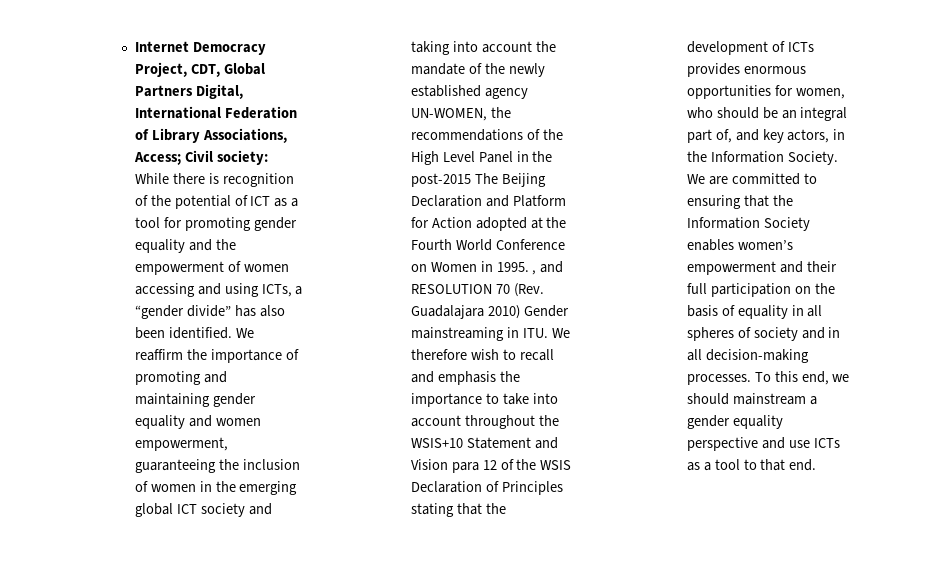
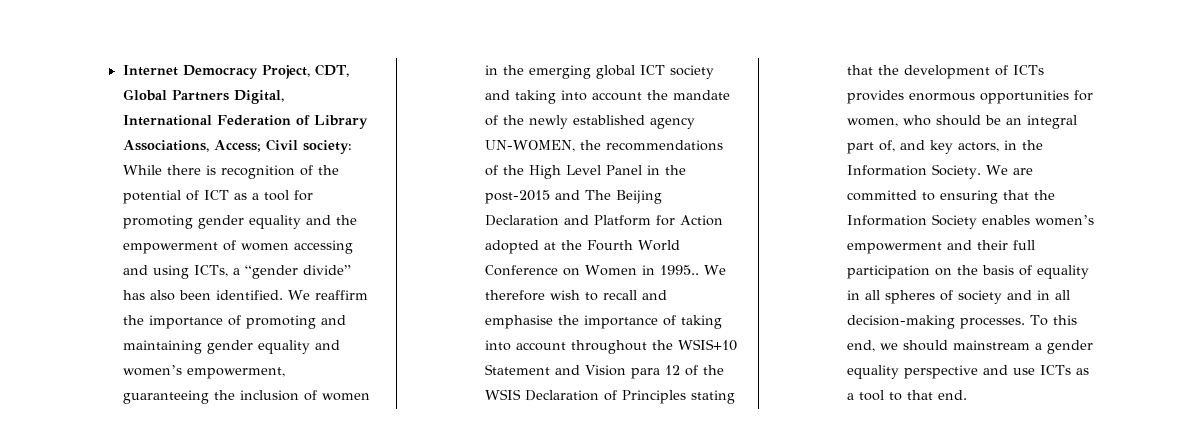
[215,418,261,426] women -> [122,365,182,376] women’s
(471, 180) none -> [554,190,580,200] and
[496,261,564,275] [410,283,544,297] [410,305,569,319] [410,327,548,341] 1995. , and RESOLUTION 70 (Rev. Guadalajara 2010) Gender mainstreaming in ITU. -> [659,265,699,275] 1995..
[437,371,520,385] [410,393,529,407] emphasis the importance to take -> [484,315,722,329] emphasise the importance of taking

